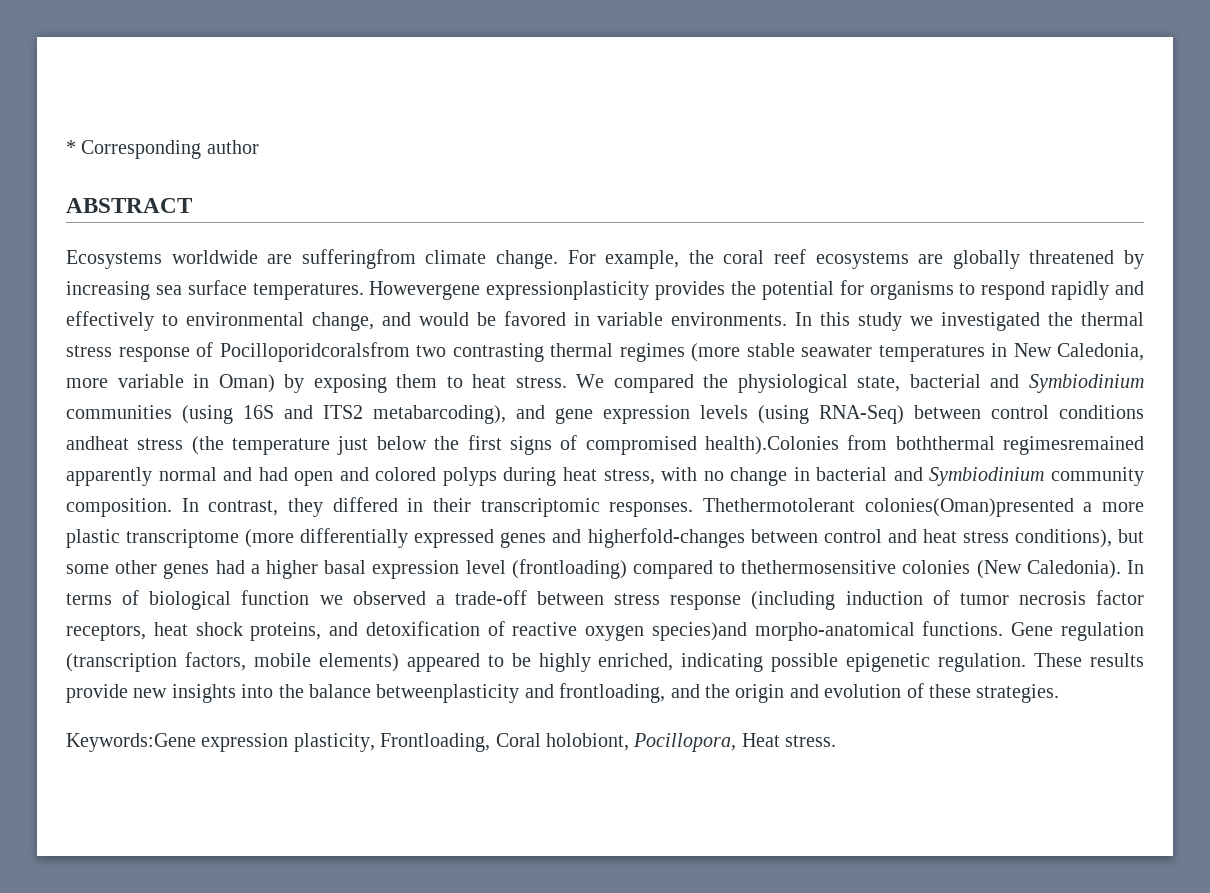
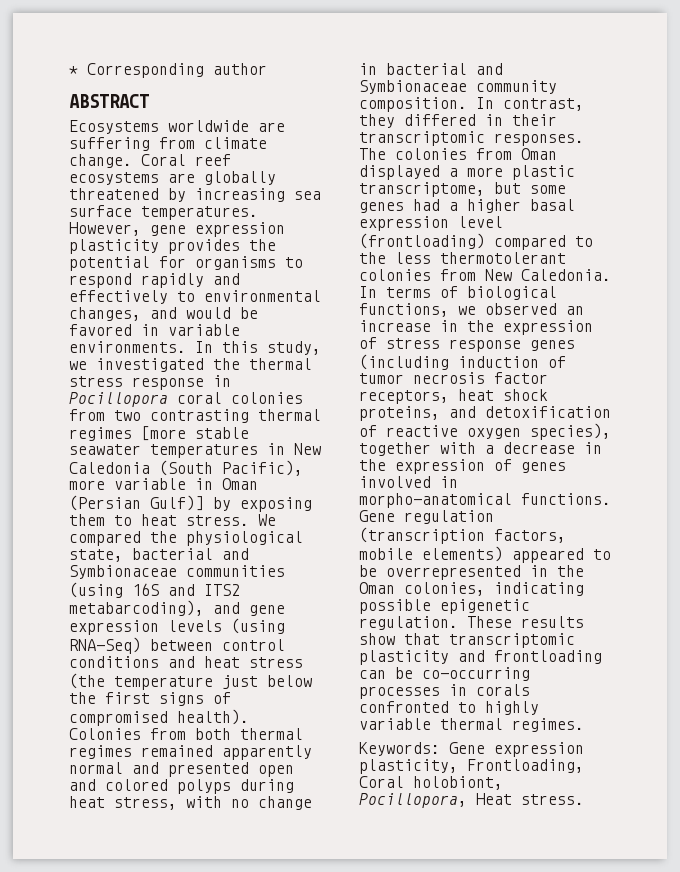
[301,249,765,269] sufferingfrom climate change. For example, the coral -> [69,137,267,151] [69,154,186,168] suffering from climate change. Coral
[369,281,650,300] Howevergene expressionplasticity -> [69,222,285,237] [69,239,159,254] However, gene expression plasticity
[311,312,374,331] change, -> [69,307,141,321] changes,
[858,312,903,331] study -> [267,341,321,355] study,
[196,342,410,362] of Pocilloporidcoralsfrom -> [213,375,231,387] [69,392,303,407] [69,409,105,421] in Pocillopora coral colonies from
[691,343,740,362] (more -> [141,426,186,441] [more
[1057,343,1144,361] [66,374,275,393] Caledonia, more variable in Oman) -> [69,460,303,476] [69,478,258,490] [69,495,204,511] Caledonia (South Pacific), more variable in Oman (Persian Gulf)]
[1028,374,1144,393] Symbiodinium -> [69,565,177,579] Symbionaceae
[66,436,129,450] andheat -> [168,656,240,668] and heat
[704,435,1145,455] health).Colonies from boththermal regimesremained -> [177,709,249,725] [69,728,303,740] [69,745,213,759] health). Colonies from both thermal regimes remained
[258,467,288,481] had -> [168,762,249,777] presented
[929,467,1045,486] Symbiodinium -> [359,80,467,94] Symbionaceae
[703,498,1144,517] [66,528,1112,548] Thethermotolerant colonies(Oman)presented a more plastic transcriptome (more differentially expressed genes and higherfold-changes between control and heat stress conditions), -> [359,148,557,160] [359,165,575,180] [359,182,485,197] The colonies from Oman displayed a more plastic transcriptome,
[115,560,158,574] other -> (566, 189) none
[741,560,1121,579] thethermosensitive colonies (New Caledonia). -> [359,252,566,264] [359,269,611,281] the less thermotolerant colonies from New Caledonia.
[241,590,310,605] function -> [359,303,449,317] functions,
[435,590,742,610] a trade-off between stress response -> [566,306,584,315] [359,320,593,335] [359,337,575,352] an increase in the expression of stress response genes
[651,622,747,641] species)and -> [530,423,611,440] [359,442,602,456] [359,459,566,474] [359,476,458,488] species), together with a decrease in the expression of genes involved in
[538,653,674,672] highly enriched, -> [386,565,584,580] [359,582,485,596] overrepresented in the Oman colonies,
[66,683,1060,703] [66,733,196,752] provide new insights into the balance betweenplasticity and frontloading, and the origin and evolution of these strategies. // Keywords:Gene -> [359,633,575,648] [359,650,602,665] [359,667,530,681] [359,684,530,699] [359,701,539,715] [359,718,584,732] [359,742,485,756] show that transcriptomic plasticity and frontloading can be co-occurring processes in corals confronted to highly variable thermal regimes. // Keywords: Gene

